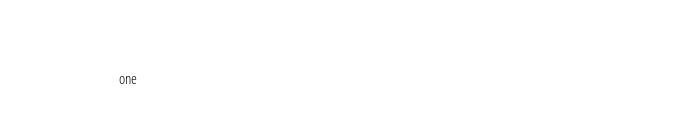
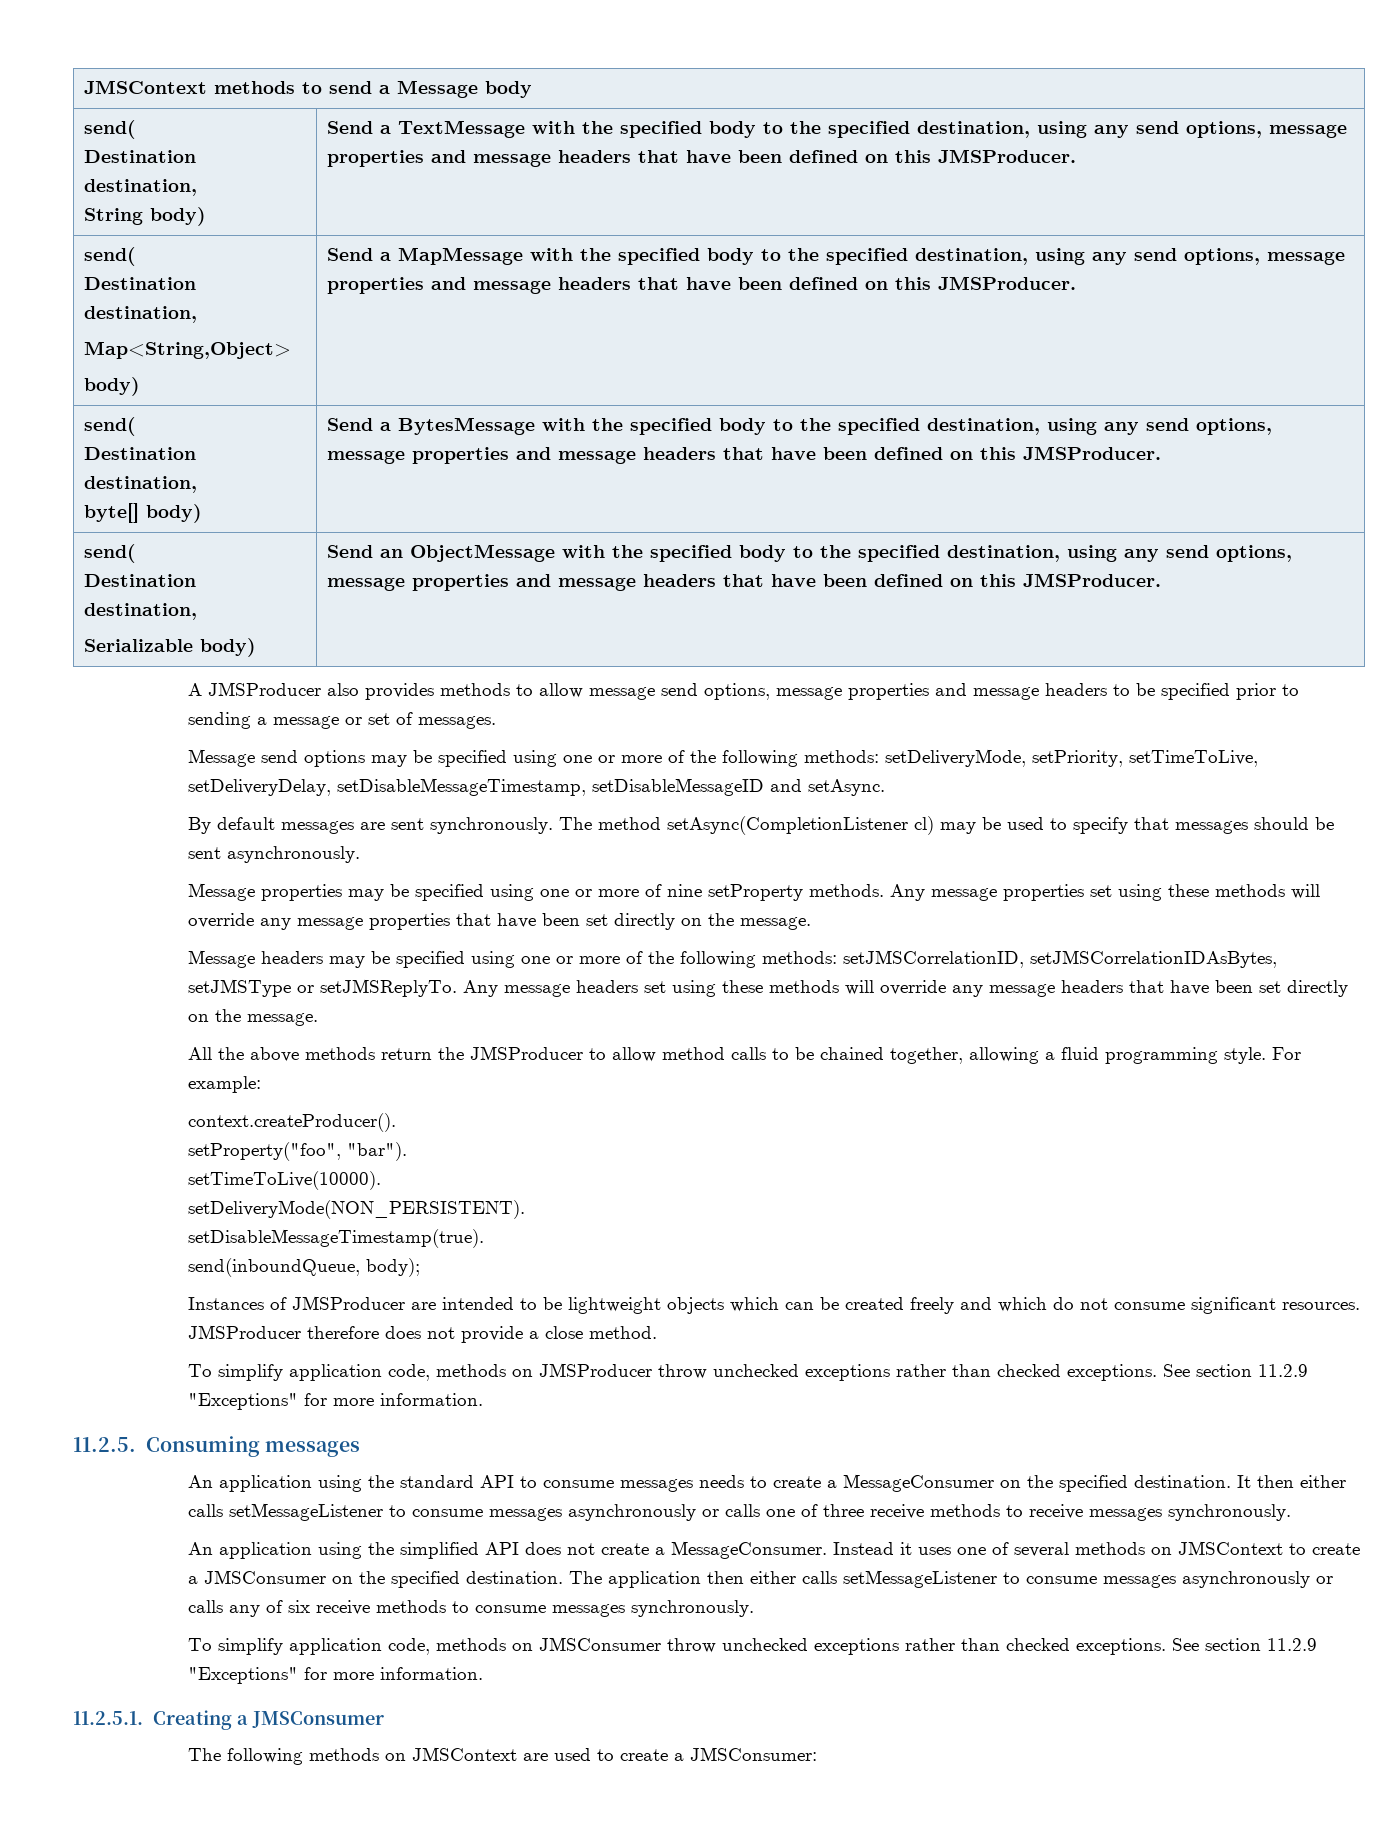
[119,76,138,84] one -> [84,80,533,98] [84,120,137,139] [84,150,197,163] [84,179,198,196] [84,207,207,226] [327,120,1348,138] [327,149,1077,167] [84,247,137,266] [84,277,197,290] [84,306,198,323] [84,341,292,359] [84,377,141,396] [327,247,1346,265] [327,276,1077,294] [84,417,137,436] [84,447,197,460] [84,476,198,493] [84,503,203,523] [327,417,1273,435] [327,446,1162,464] [84,544,137,563] [84,574,197,587] [84,603,198,620] [84,638,257,657] [327,544,1293,562] [327,573,1162,591] [188,682,1300,700] [188,712,497,729] [188,749,1259,767] [188,778,886,796] [188,816,1335,835] [188,846,361,863] [188,883,1321,901] [188,913,812,930] [188,950,1278,968] [188,979,1349,997] [188,1009,319,1026] [188,1046,1302,1064] [188,1076,262,1093] [188,1113,397,1132] [188,1142,408,1161] [188,1171,382,1190] [188,1200,526,1219] [188,1229,485,1248] [188,1258,421,1277] [188,1296,1361,1314] [188,1325,658,1343] [188,1363,1309,1381] [188,1393,484,1410] [73,1436,360,1457] [188,1474,1347,1492] [188,1503,1292,1521] [188,1541,1361,1559] [188,1570,1334,1588] [188,1600,755,1617] [188,1637,1318,1655] [188,1667,484,1684] [73,1710,384,1730] [188,1747,818,1765] JMSContext methods to send a Message body // send( // Destination destination, // String body) | Send a TextMessage with the specified body to the specified destination, using any send options, message properties and message headers that have been defined on this JMSProducer. // send( // Destination destination, // Map<String,Object> // body) | Send a MapMessage with the specified body to the specified destination, using any send options, message properties and message headers that have been defined on this JMSProducer. // send( // Destination destination, // byte[] body) | Send a BytesMessage with the specified body to the specified destination, using any send options, message properties and message headers that have been defined on this JMSProducer. // send( // Destination destination, // Serializable body) | Send an ObjectMessage with the specified body to the specified destination, using any send options, message properties and message headers that have been defined on this JMSProducer. // A JMSProducer also provides methods to allow message send options, message properties and message headers to be specified prior to sending a message or set of messages. // Message send options may be specified using one or more of the following methods: setDeliveryMode, setPriority, setTimeToLive, setDeliveryDelay, setDisableMessageTimestamp, setDisableMessageID and setAsync. // By default messages are sent synchronously. The method setAsync(CompletionListener cl) may be used to specify that messages should be sent asynchronously. // Message properties may be specified using one or more of nine setProperty methods. Any message properties set using these methods will override any message properties that have been set directly on the message. // Message headers may be specified using one or more of the following methods: setJMSCorrelationID, setJMSCorrelationIDAsBytes, setJMSType or setJMSReplyTo. Any message headers set using these methods will override any message headers that have been set directly on the message. // All the above methods return the JMSProducer to allow method calls to be chained together, allowing a fluid programming style. For example: // context.createProducer(). // setProperty("foo", "bar"). // setTimeToLive(10000). // setDeliveryMode(NON_PERSISTENT). // setDisableMessageTimestamp(true). // send(inboundQueue, body); // Instances of JMSProducer are intended to be lightweight objects which can be created freely and which do not consume significant resources. JMSProducer therefore does not provide a close method. // To simplify application code, methods on JMSProducer throw unchecked exceptions rather than checked exceptions. See section 11.2.9 "Exceptions" for more information. // 11.2.5. Consuming messages // An application using the standard API to consume messages needs to create a MessageConsumer on the specified destination. It then either calls setMessageListener to consume messages asynchronously or calls one of three receive methods to receive messages synchronously. // An application using the simplified API does not create a MessageConsumer. Instead it uses one of several methods on JMSContext to create a JMSConsumer on the specified destination. The application then either calls setMessageListener to consume messages asynchronously or calls any of six receive methods to consume messages synchronously. // To simplify application code, methods on JMSConsumer throw unchecked exceptions rather than checked exceptions. See section 11.2.9 "Exceptions" for more information. // 11.2.5.1. Creating a JMSConsumer // The following methods on JMSContext are used to create a JMSConsumer:

